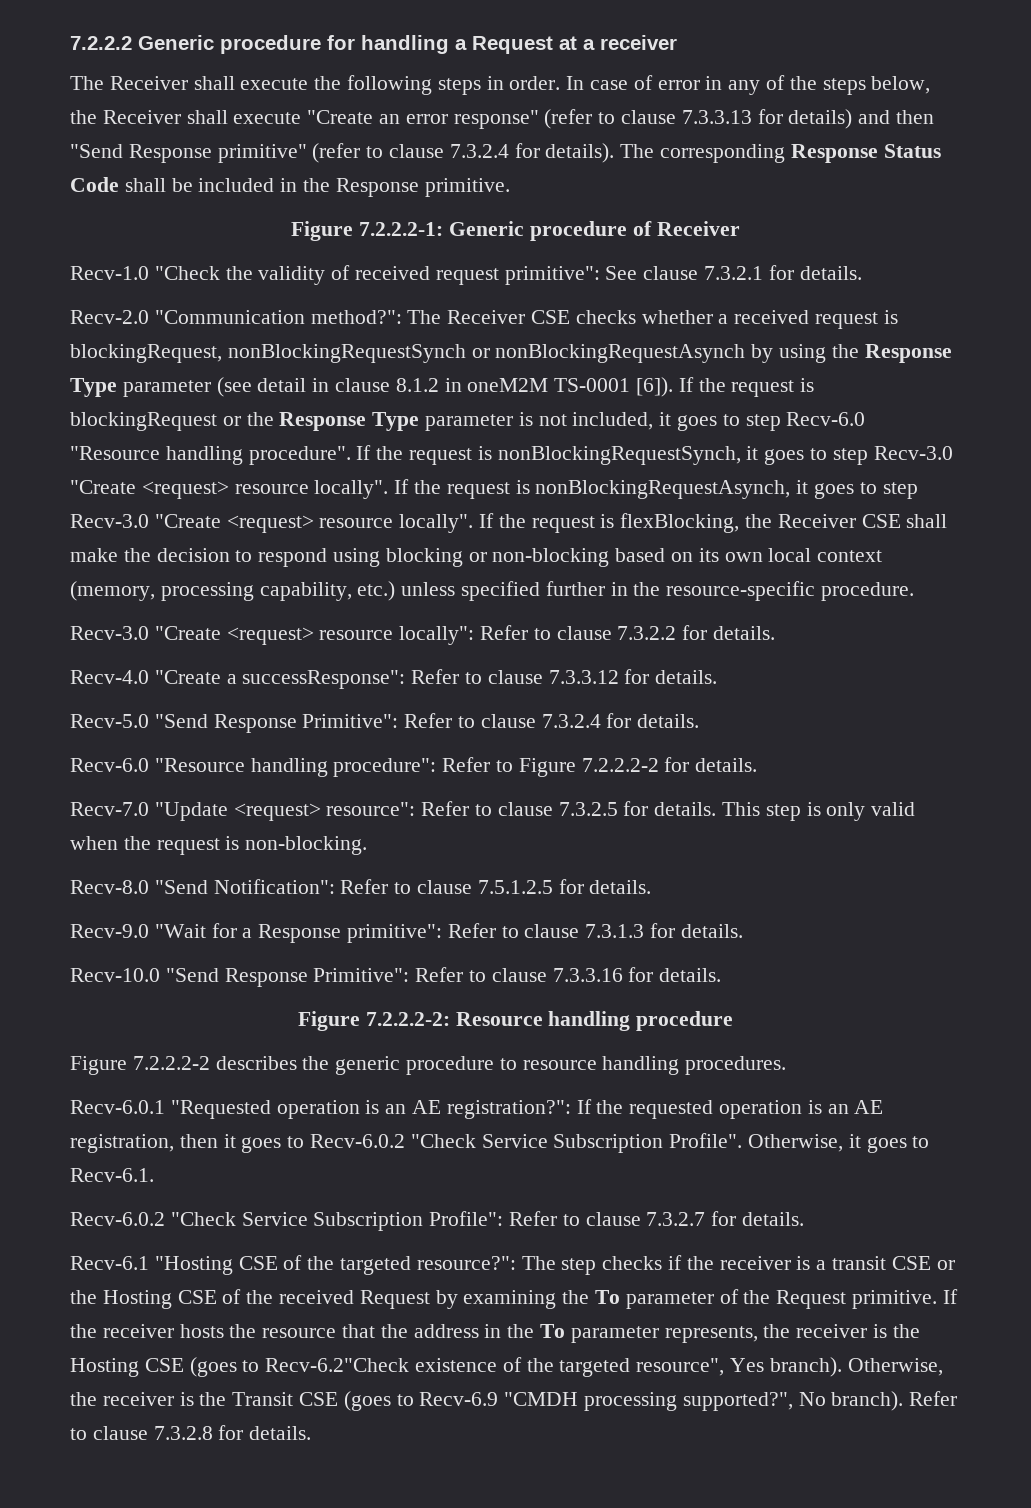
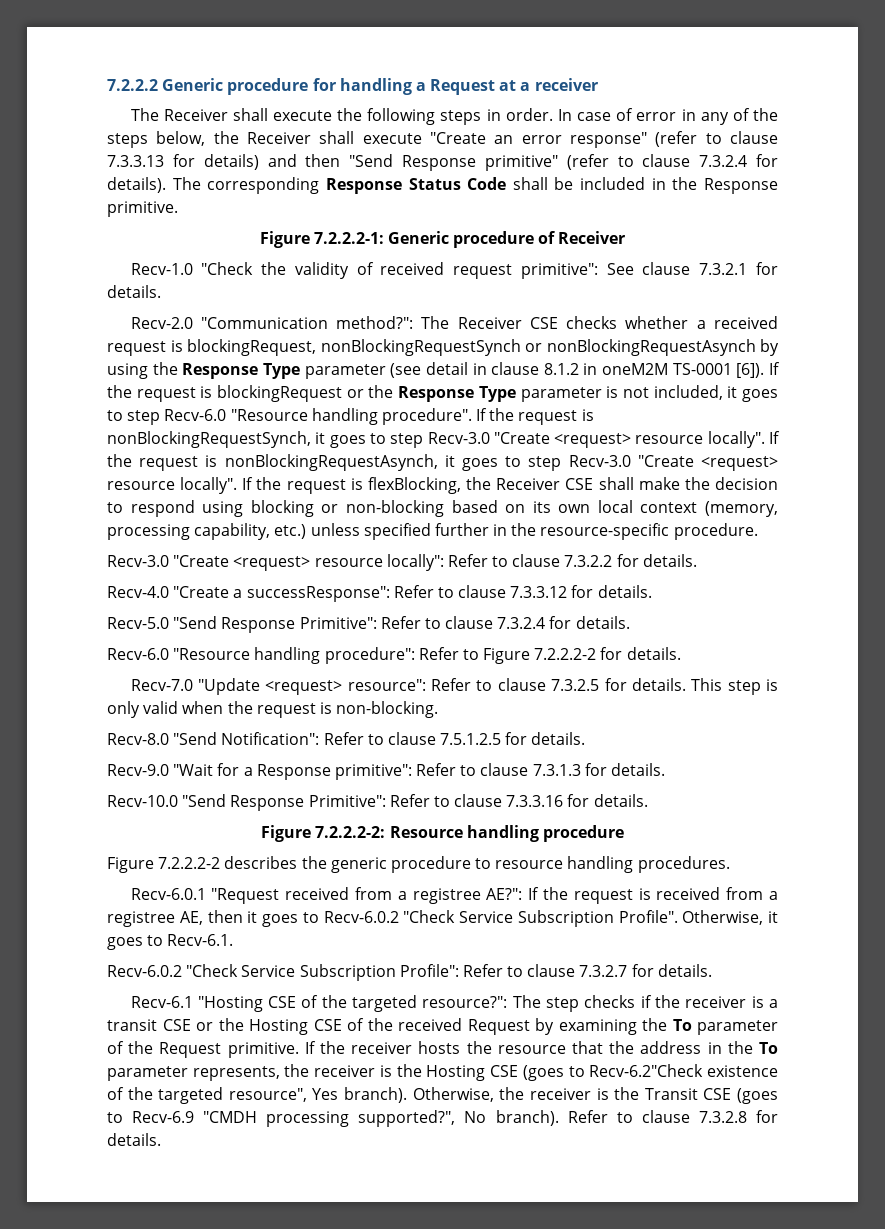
[170,1099,884,1119] [70,1134,174,1153] "Requested operation is an AE registration?": If the requested operation is an AE registration, -> [211,887,779,904] [107,911,203,927] "Request received from a registree AE?": If the request is received from a registree AE,

